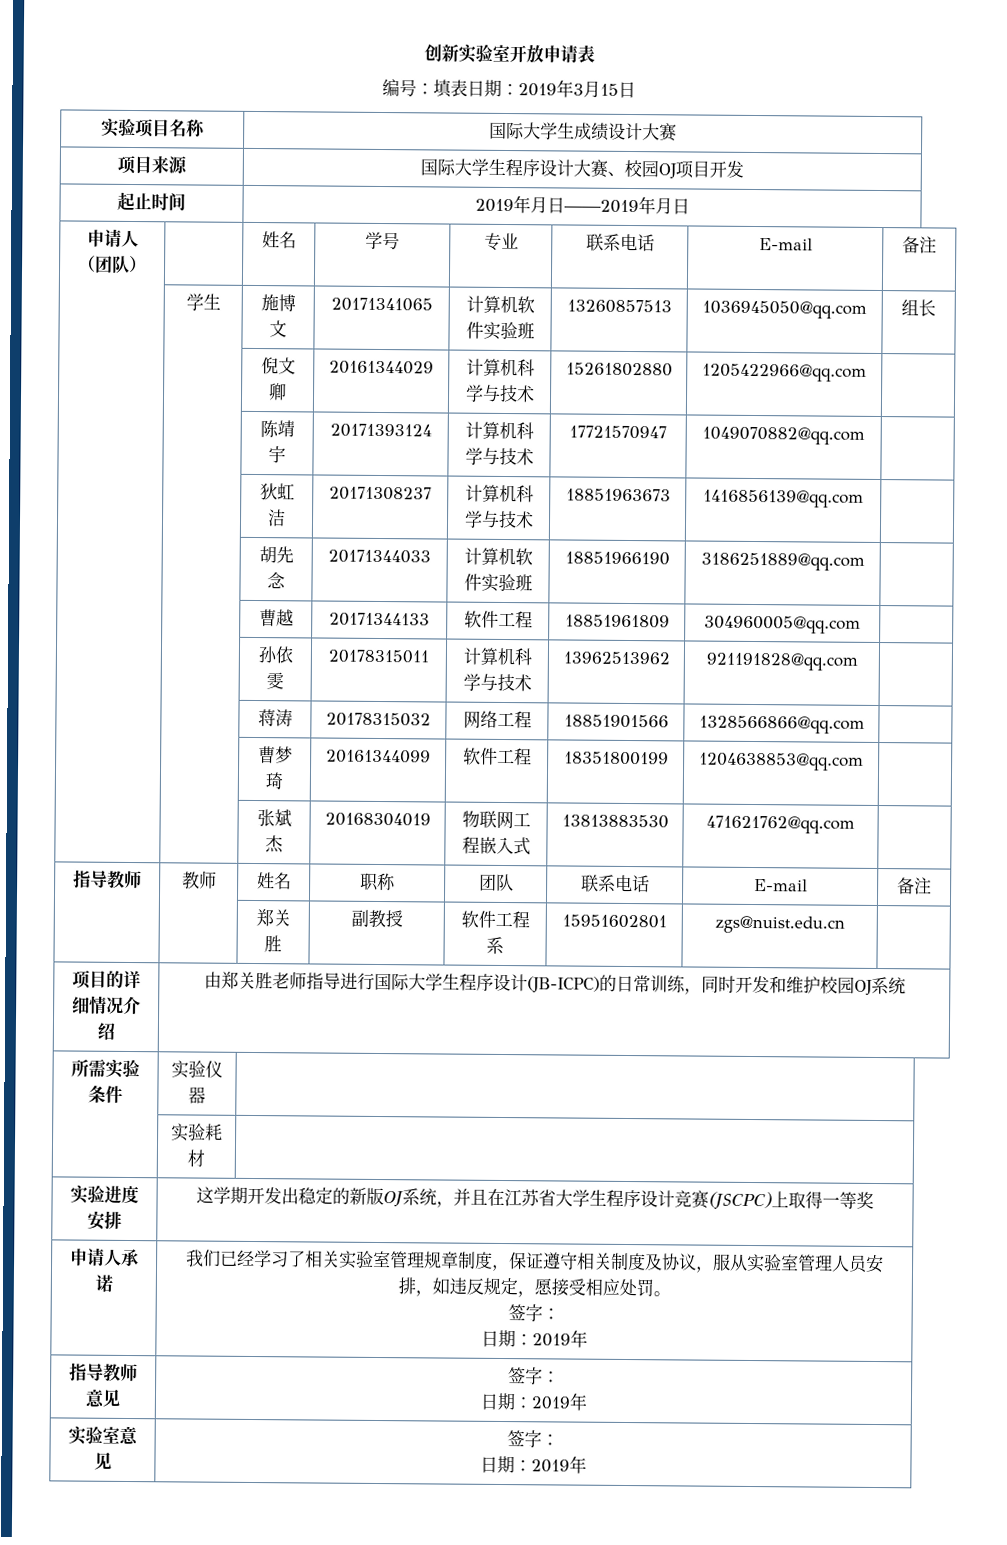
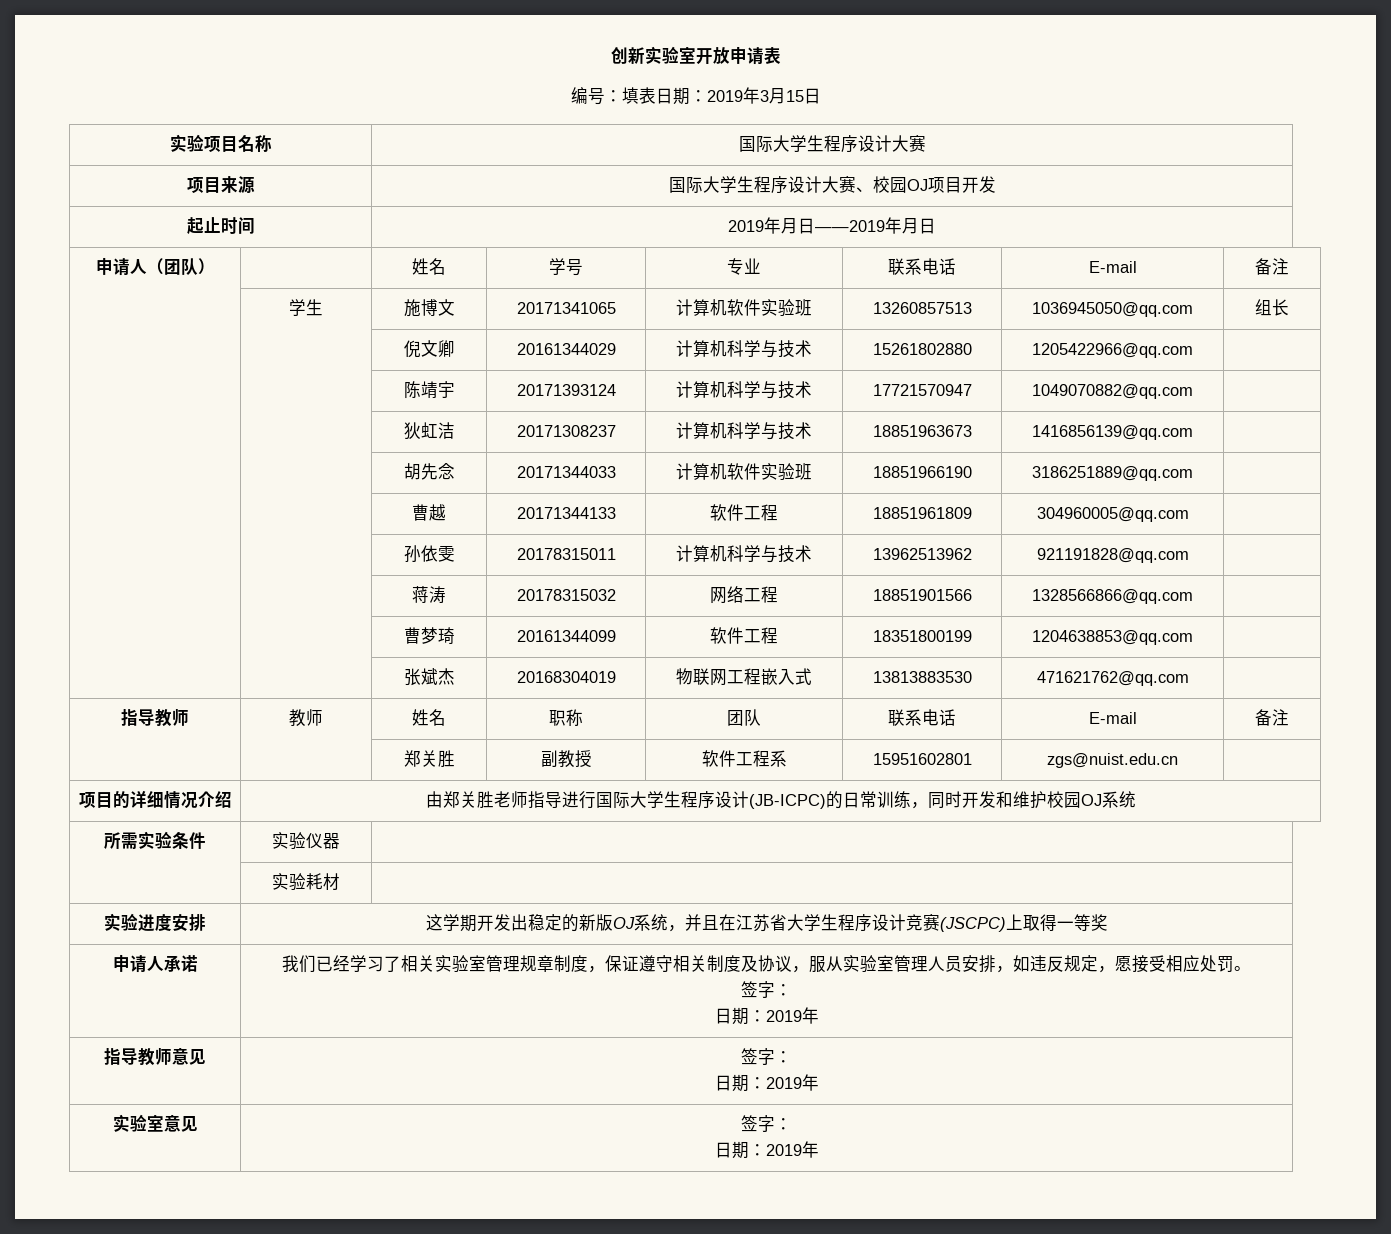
[574,122,609,141] 成绩 -> [823,135,858,153] 程序

